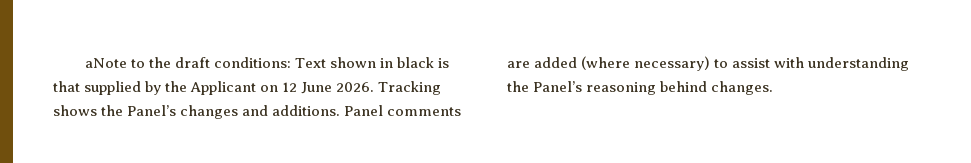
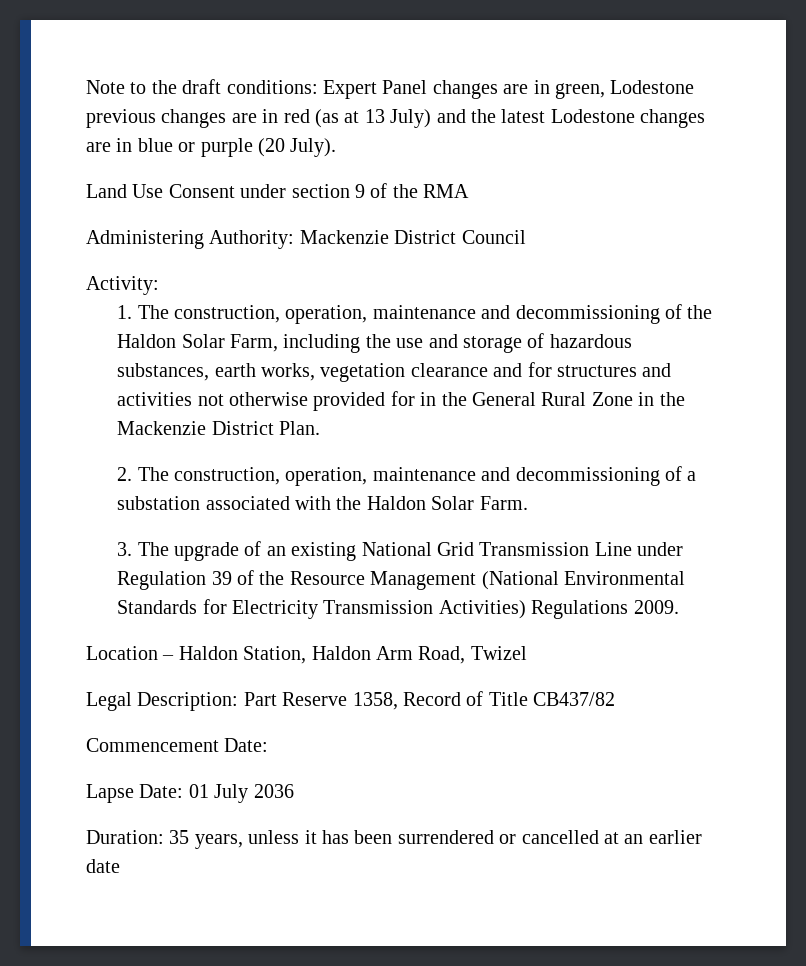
[84,58,127,68] aNote -> [86,80,125,94] Note
[294,57,450,68] [53,81,442,95] [53,105,462,119] [507,56,910,71] [507,81,774,95] Text shown in black is that supplied by the Applicant on 12 June 2026. Tracking shows the Panel’s changes and additions. Panel comments are added (where necessary) to assist with understanding the Panel’s reasoning behind changes. -> [323,80,695,99] [86,109,706,128] [86,138,337,157] [86,183,470,198] [86,230,526,249] [86,276,159,295] [117,304,713,324] [117,333,632,353] [117,362,672,382] [117,391,685,411] [117,421,321,435] [117,466,697,486] [117,496,528,510] [117,541,684,561] [117,570,686,590] [117,599,679,619] [86,646,527,664] [86,691,616,711] [86,738,269,752] [86,784,294,803] [86,830,702,849] [86,859,120,873] Expert Panel changes are in green, Lodestone previous changes are in red (as at 13 July) and the latest Lodestone changes are in blue or purple (20 July). // Land Use Consent under section 9 of the RMA // Administering Authority: Mackenzie District Council // Activity: // 1. The construction, operation, maintenance and decommissioning of the Haldon Solar Farm, including the use and storage of hazardous substances, earth works, vegetation clearance and for structures and activities not otherwise provided for in the General Rural Zone in the Mackenzie District Plan. // 2. The construction, operation, maintenance and decommissioning of a substation associated with the Haldon Solar Farm. // 3. The upgrade of an existing National Grid Transmission Line under Regulation 39 of the Resource Management (National Environmental Standards for Electricity Transmission Activities) Regulations 2009. // Location – Haldon Station, Haldon Arm Road, Twizel // Legal Description: Part Reserve 1358, Record of Title CB437/82 // Commencement Date: // Lapse Date: 01 July 2036 // Duration: 35 years, unless it has been surrendered or cancelled at an earlier date

